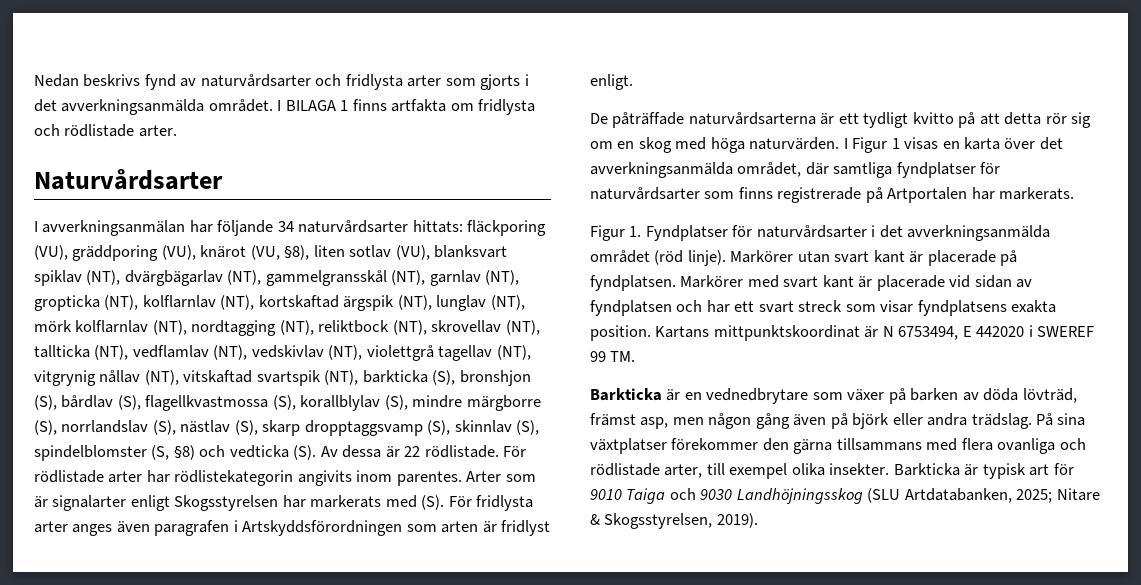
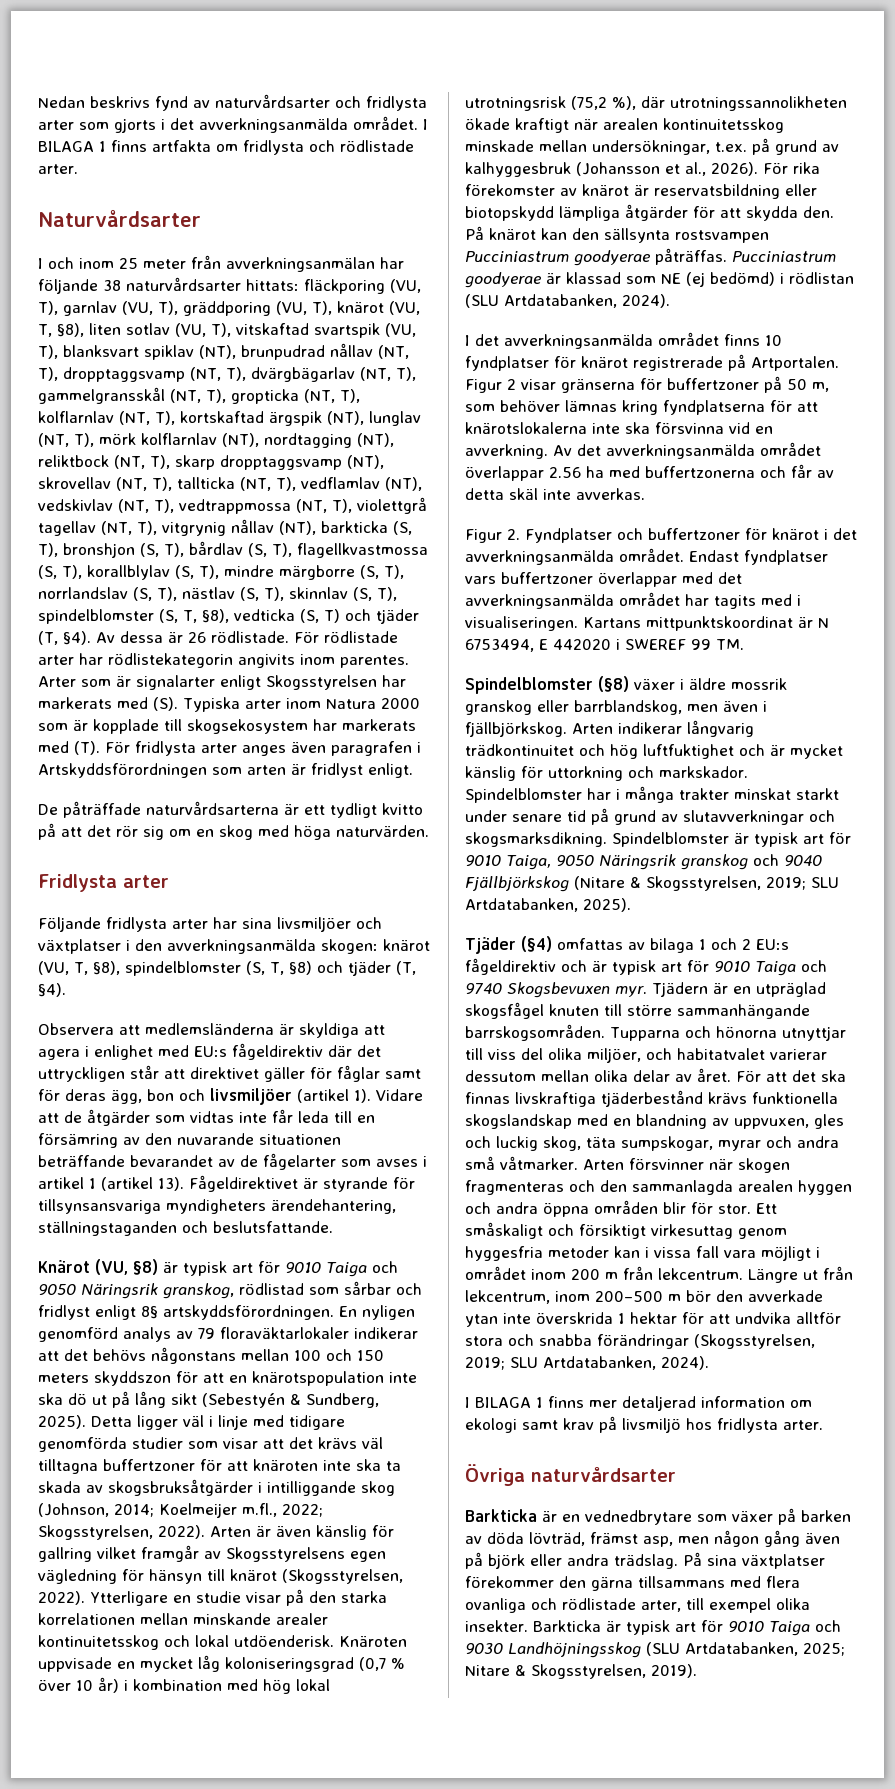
(38, 226) none -> [48,255,221,269] och inom 25 meter från
[277,221,294,232] 34 -> [103,280,121,291] 38
[34,245,280,261] (VU), gräddporing (VU), knärot (VU, -> [390,279,421,293] [38,301,420,316] [38,324,52,337] (VU, T), garnlav (VU, T), gräddporing (VU, T), knärot (VU, T,
[395,245,508,260] [34,270,520,286] [34,295,255,311] (VU), blanksvart spiklav (NT), dvärgbägarlav (NT), gammelgransskål (NT), garnlav (NT), gropticka (NT), kolflarnlav (NT), -> [175,323,416,338] [38,343,409,360] [38,367,416,382] [38,387,360,404] [38,411,175,425] (VU, T), vitskaftad svartspik (VU, T), blanksvart spiklav (NT), brunpudrad nållav (NT, T), dropptaggsvamp (NT, T), dvärgbägarlav (NT, T), gammelgransskål (NT, T), gropticka (NT, T), kolflarnlav (NT, T),
[490,295,525,310] (NT), -> [38,433,94,447] (NT, T),
[392,320,540,335] [34,345,531,361] [34,370,531,386] [34,395,541,411] [34,420,540,436] [34,445,317,461] (NT), skrovellav (NT), tallticka (NT), vedflamlav (NT), vedskivlav (NT), violettgrå tagellav (NT), vitgrynig nållav (NT), vitskaftad svartspik (NT), barkticka (S), bronshjon (S), bårdlav (S), flagellkvastmossa (S), korallblylav (S), mindre märgborre (S), norrlandslav (S), nästlav (S), skarp dropptaggsvamp (S), skinnlav (S), spindelblomster (S, §8) och vedticka (S). -> [114,455,384,470] [38,477,422,491] [38,497,427,514] [38,519,412,536] [38,541,428,558] [38,565,404,580] [38,587,397,601] [38,609,419,624] [38,631,91,645] (NT, T), skarp dropptaggsvamp (NT), skrovellav (NT, T), tallticka (NT, T), vedflamlav (NT), vedskivlav (NT, T), vedtrappmossa (NT, T), violettgrå tagellav (NT, T), vitgrynig nållav (NT), barkticka (S, T), bronshjon (S, T), bårdlav (S, T), flagellkvastmossa (S, T), korallblylav (S, T), mindre märgborre (S, T), norrlandslav (S, T), nästlav (S, T), skinnlav (S, T), spindelblomster (S, T, §8), vedticka (S, T) och tjäder (T, §4).
[404,446,421,457] 22 -> [188,632,206,643] 26
(445, 502) none -> [183,697,420,712] [38,719,416,734] [38,741,100,755] Typiska arter inom Natura 2000 som är kopplade till skogsekosystem har markerats med (T).
[1004,112,1042,125] detta -> [87,825,111,837] det
[843,137,1063,153] [590,162,1001,178] [590,187,1075,203] [590,225,1051,241] [590,250,1018,266] [590,275,1033,291] [590,300,1057,316] [590,325,651,341] I Figur 1 visas en karta över det avverkningsanmälda området, där samtliga fyndplatser för naturvårdsarter som finns registrerade på Artportalen har markerats. // Figur 1. Fyndplatser för naturvårdsarter i det avverkningsanmälda området (röd linje). Markörer utan svart kant är placerade på fyndplatsen. Markörer med svart kant är placerade vid sidan av fyndplatsen och har ett svart streck som visar fyndplatsens exakta position. -> [38,874,169,892] [38,917,382,932] [38,939,430,954] [38,961,416,976] [38,983,66,997] [38,1023,385,1038] [38,1043,381,1060] [38,1065,421,1082] [38,1088,423,1105] [38,1109,375,1126] [38,1133,341,1148] [38,1153,427,1170] [38,1175,415,1192] [38,1199,396,1214] [38,1221,333,1236] [38,1259,398,1277] [38,1281,422,1299] [38,1305,415,1320] [38,1327,418,1342] [38,1347,384,1364] [38,1371,417,1386] [38,1391,379,1408] [38,1415,345,1430] [38,1437,383,1452] [38,1459,401,1474] [38,1479,395,1496] [38,1503,323,1518] [38,1525,394,1540] [38,1545,386,1562] [38,1569,403,1584] [38,1589,387,1606] [38,1613,328,1625] [38,1635,407,1650] [38,1655,405,1672] [38,1677,330,1694] [465,96,847,111] [465,118,784,133] [465,138,839,155] [465,162,820,177] [465,184,817,199] [465,204,834,221] [465,226,769,243] [465,248,836,266] [465,272,854,288] [465,294,670,308] [465,332,782,349] [465,354,839,371] [465,376,829,393] [465,400,818,415] [465,422,773,434] [465,442,821,459] [465,464,834,481] [465,488,645,500] [465,528,857,543] [465,548,828,565] [465,572,742,587] [465,592,801,609] [465,616,578,631] // Fridlysta arter // Följande fridlysta arter har sina livsmiljöer och växtplatser i den avverkningsanmälda skogen: knärot (VU, T, §8), spindelblomster (S, T, §8) och tjäder (T, §4). // Observera att medlemsländerna är skyldiga att agera i enlighet med EU:s fågeldirektiv där det uttryckligen står att direktivet gäller för fåglar samt för deras ägg, bon och livsmiljöer (artikel 1). Vidare att de åtgärder som vidtas inte får leda till en försämring av den nuvarande situationen beträffande bevarandet av de fågelarter som avses i artikel 1 (artikel 13). Fågeldirektivet är styrande för tillsynsansvariga myndigheters ärendehantering, ställningstaganden och beslutsfattande. // Knärot (VU, §8) är typisk art för 9010 Taiga och 9050 Näringsrik granskog, rödlistad som sårbar och fridlyst enligt 8§ artskyddsförordningen. En nyligen genomförd analys av 79 floraväktarlokaler indikerar att det behövs någonstans mellan 100 och 150 meters skyddszon för att en knärotspopulation inte ska dö ut på lång sikt (Sebestyén & Sundberg, 2025). Detta ligger väl i linje med tidigare genomförda studier som visar att det krävs väl tilltagna buffertzoner för att knäroten inte ska ta skada av skogsbruksåtgärder i intilliggande skog (Johnson, 2014; Koelmeijer m.fl., 2022; Skogsstyrelsen, 2022). Arten är även känslig för gallring vilket framgår av Skogsstyrelsens egen vägledning för hänsyn till knärot (Skogsstyrelsen, 2022). Ytterligare en studie visar på den starka korrelationen mellan minskande arealer kontinuitetsskog och lokal utdöenderisk. Knäroten uppvisade en mycket låg koloniseringsgrad (0,7 % över 10 år) i kombination med hög lokal utrotningsrisk (75,2 %), där utrotningssannolikheten ökade kraftigt när arealen kontinuitetsskog minskade mellan undersökningar, t.ex. på grund av kalhyggesbruk (Johansson et al., 2026). För rika förekomster av knärot är reservatsbildning eller biotopskydd lämpliga åtgärder för att skydda den. På knärot kan den sällsynta rostsvampen Pucciniastrum goodyerae påträffas. Pucciniastrum goodyerae är klassad som NE (ej bedömd) i rödlistan (SLU Artdatabanken, 2024). // I det avverkningsanmälda området finns 10 fyndplatser för knärot registrerade på Artportalen. Figur 2 visar gränserna för buffertzoner på 50 m, som behöver lämnas kring fyndplatserna för att knärotslokalerna inte ska försvinna vid en avverkning. Av det avverkningsanmälda området överlappar 2.56 ha med buffertzonerna och får av detta skäl inte avverkas. // Figur 2. Fyndplatser och buffertzoner för knärot i det avverkningsanmälda området. Endast fyndplatser vars buffertzoner överlappar med det avverkningsanmälda området har tagits med i visualiseringen.
(636, 356) none -> [465,676,787,694] [465,700,767,715] [465,720,754,737] [465,744,843,759] [465,766,748,781] [465,786,839,803] [465,808,835,825] [465,832,851,847] [465,854,822,870] [465,876,839,892] [465,898,631,912] [465,936,789,954] [465,958,827,976] [465,982,826,998] [465,1002,810,1019] [465,1024,846,1041] [465,1048,827,1063] [465,1068,846,1082] [465,1090,838,1107] [465,1114,844,1129] [465,1136,839,1151] [465,1156,790,1173] [465,1180,852,1195] [465,1200,777,1217] [465,1222,787,1239] [465,1246,820,1261] [465,1266,853,1283] [465,1290,823,1304] [465,1312,841,1327] [465,1334,815,1349] [465,1356,709,1370] [465,1396,812,1411] [465,1416,823,1433] [465,1464,676,1486] // Spindelblomster (§8) växer i äldre mossrik granskog eller barrblandskog, men även i fjällbjörkskog. Arten indikerar långvarig trädkontinuitet och hög luftfuktighet och är mycket känslig för uttorkning och markskador. Spindelblomster har i många trakter minskat starkt under senare tid på grund av slutavverkningar och skogsmarksdikning. Spindelblomster är typisk art för 9010 Taiga, 9050 Näringsrik granskog och 9040 Fjällbjörkskog (Nitare & Skogsstyrelsen, 2019; SLU Artdatabanken, 2025). // Tjäder (§4) omfattas av bilaga 1 och 2 EU:s fågeldirektiv och är typisk art för 9010 Taiga och 9740 Skogsbevuxen myr. Tjädern är en utpräglad skogsfågel knuten till större sammanhängande barrskogsområden. Tupparna och hönorna utnyttjar till viss del olika miljöer, och habitatvalet varierar dessutom mellan olika delar av året. För att det ska finnas livskraftiga tjäderbestånd krävs funktionella skogslandskap med en blandning av uppvuxen, gles och luckig skog, täta sumpskogar, myrar och andra små våtmarker. Arten försvinner när skogen fragmenteras och den sammanlagda arealen hyggen och andra öppna områden blir för stor. Ett småskaligt och försiktigt virkesuttag genom hyggesfria metoder kan i vissa fall vara möjligt i området inom 200 m från lekcentrum. Längre ut från lekcentrum, inom 200–500 m bör den avverkade ytan inte överskrida 1 hektar för att undvika alltför stora och snabba förändringar (Skogsstyrelsen, 2019; SLU Artdatabanken, 2024). // I BILAGA 1 finns mer detaljerad information om ekologi samt krav på livsmiljö hos fridlysta arter. // Övriga naturvårdsarter

